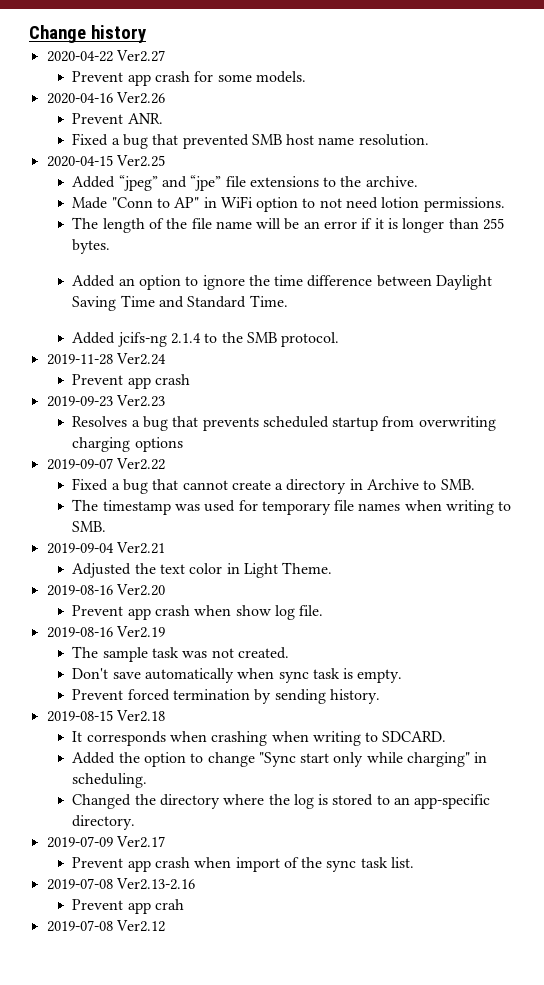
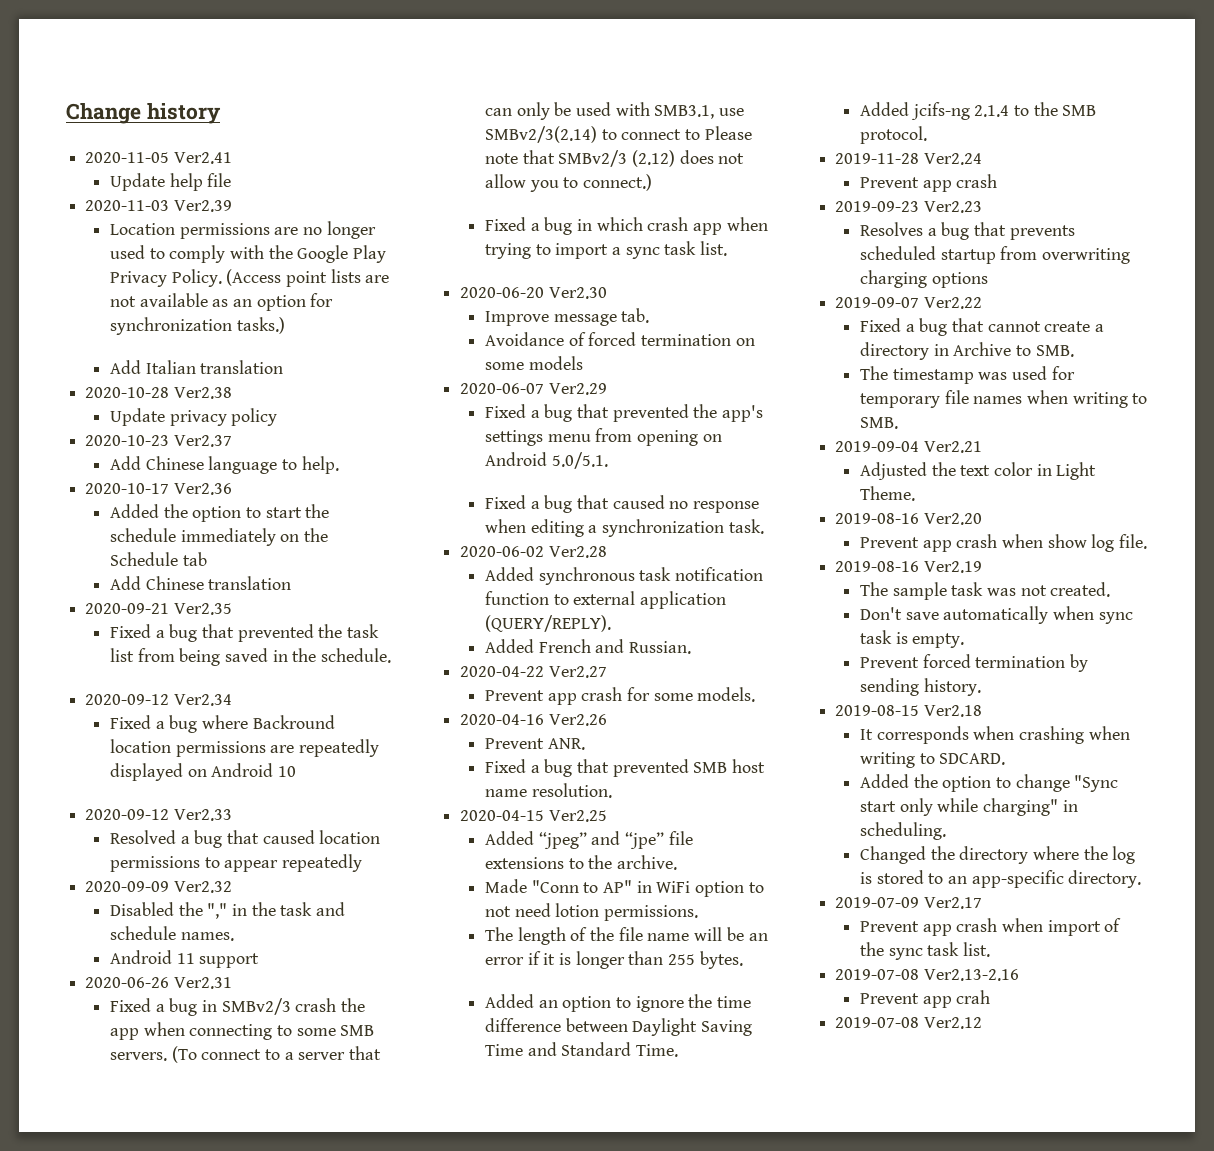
(146, 34) none -> [85,152,232,164] [109,173,232,191] [85,200,232,212] [109,221,376,239] [109,245,387,263] [109,269,390,287] [109,293,334,311] [109,317,285,335] [109,360,284,374] [85,387,232,399] [109,408,278,426] [85,435,232,447] [109,456,339,474] [85,483,232,495] [109,504,330,522] [109,528,328,546] [109,552,207,566] [109,576,292,590] [85,603,232,615] [109,624,380,642] [109,648,392,666] [85,694,232,706] [109,715,335,733] [109,739,379,757] [109,763,296,781] [85,809,232,821] [109,830,381,848] [109,854,362,872] [85,881,232,893] [109,902,346,919] [109,926,234,941] [109,950,260,968] [85,977,232,989] [109,998,366,1016] [109,1022,375,1040] [109,1046,382,1063] [484,102,745,120] [484,126,752,143] [484,150,745,167] [484,174,652,192] [484,217,768,235] [484,241,728,259] [460,287,607,299] [484,308,650,326] [484,332,755,346] [484,356,583,370] [460,383,607,395] [484,404,764,422] [484,428,722,446] [484,452,608,469] [484,495,760,513] [484,519,764,537] [460,546,607,558] [484,567,763,585] [484,591,726,609] [484,615,611,632] [484,639,691,654] // 2020-11-05 Ver2.41 // Update help file // 2020-11-03 Ver2.39 // Location permissions are no longer used to comply with the Google Play Privacy Policy. (Access point lists are not available as an option for synchronization tasks.) // Add Italian translation // 2020-10-28 Ver2.38 // Update privacy policy // 2020-10-23 Ver2.37 // Add Chinese language to help. // 2020-10-17 Ver2.36 // Added the option to start the schedule immediately on the Schedule tab // Add Chinese translation // 2020-09-21 Ver2.35 // Fixed a bug that prevented the task list from being saved in the schedule. // 2020-09-12 Ver2.34 // Fixed a bug where Backround location permissions are repeatedly displayed on Android 10 // 2020-09-12 Ver2.33 // Resolved a bug that caused location permissions to appear repeatedly // 2020-09-09 Ver2.32 // Disabled the "," in the task and schedule names. // Android 11 support // 2020-06-26 Ver2.31 // Fixed a bug in SMBv2/3 crash the app when connecting to some SMB servers. (To connect to a server that can only be used with SMB3.1, use SMBv2/3(2.14) to connect to Please note that SMBv2/3 (2.12) does not allow you to connect.) // Fixed a bug in which crash app when trying to import a sync task list. // 2020-06-20 Ver2.30 // Improve message tab. // Avoidance of forced termination on some models // 2020-06-07 Ver2.29 // Fixed a bug that prevented the app's settings menu from opening on Android 5.0/5.1. // Fixed a bug that caused no response when editing a synchronization task. // 2020-06-02 Ver2.28 // Added synchronous task notification function to external application (QUERY/REPLY). // Added French and Russian.

